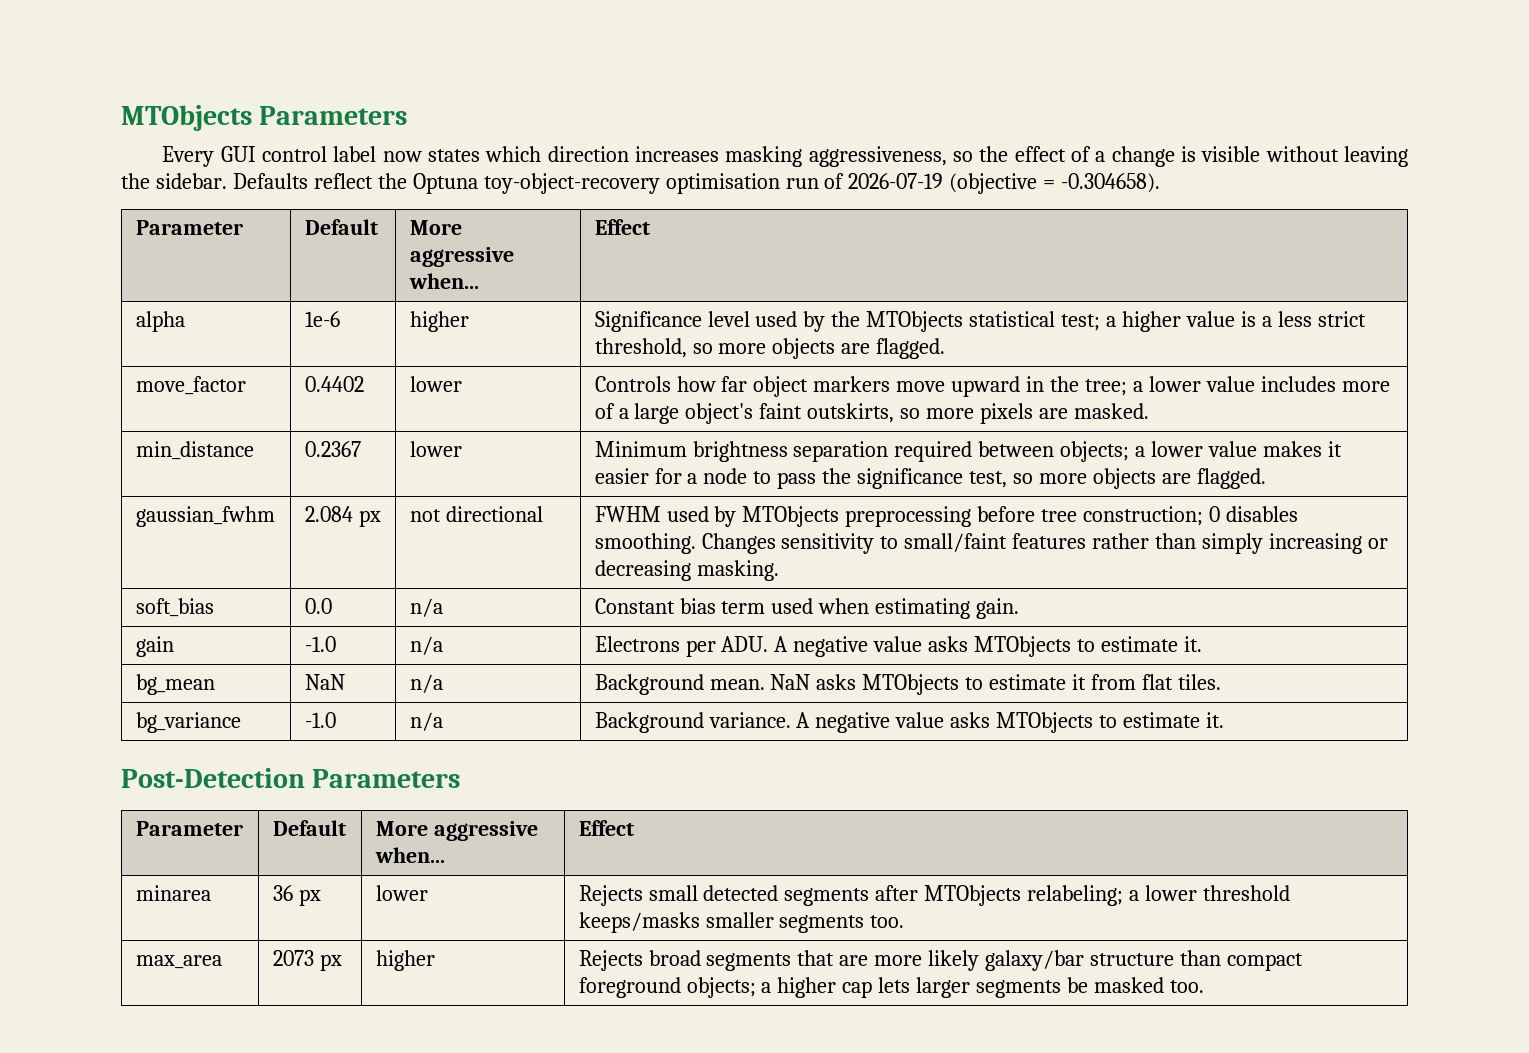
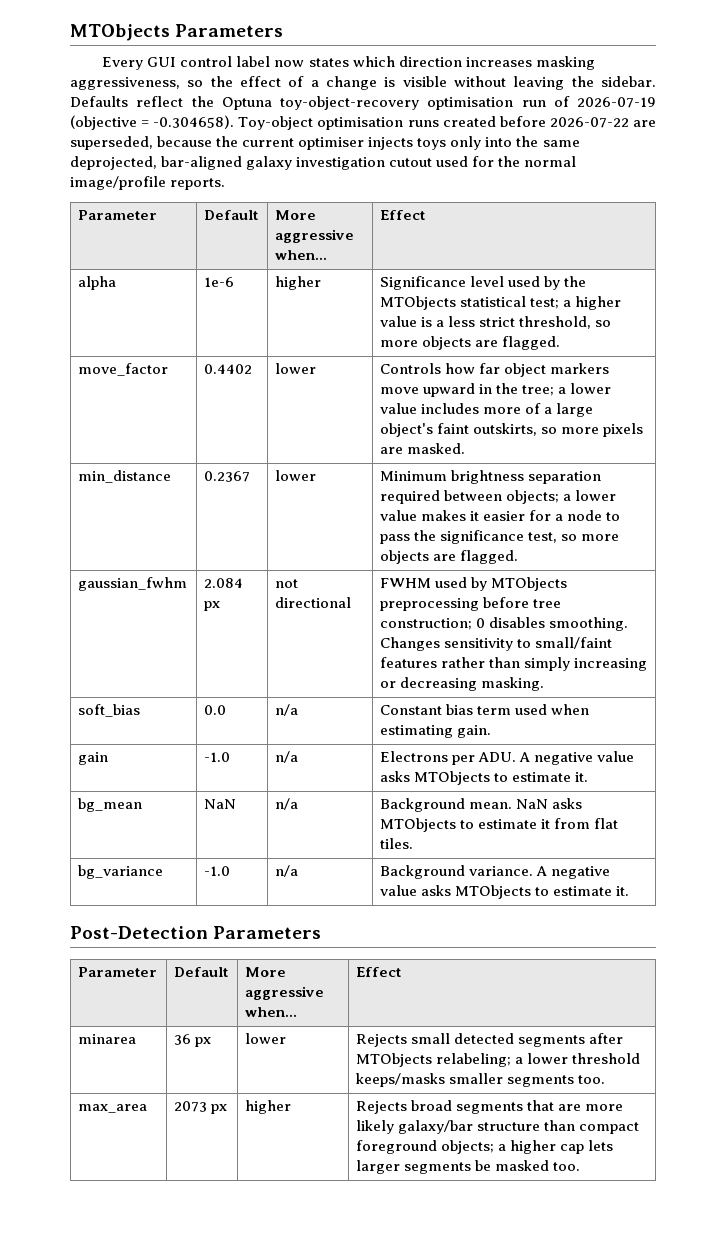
(1161, 183) none -> [238,116,657,130] [70,136,580,150] [70,156,577,170] [70,176,226,190] Toy-object optimisation runs created before 2026-07-22 are superseded, because the current optimiser injects toys only into the same deprojected, bar-aligned galaxy investigation cutout used for the normal image/profile reports.

